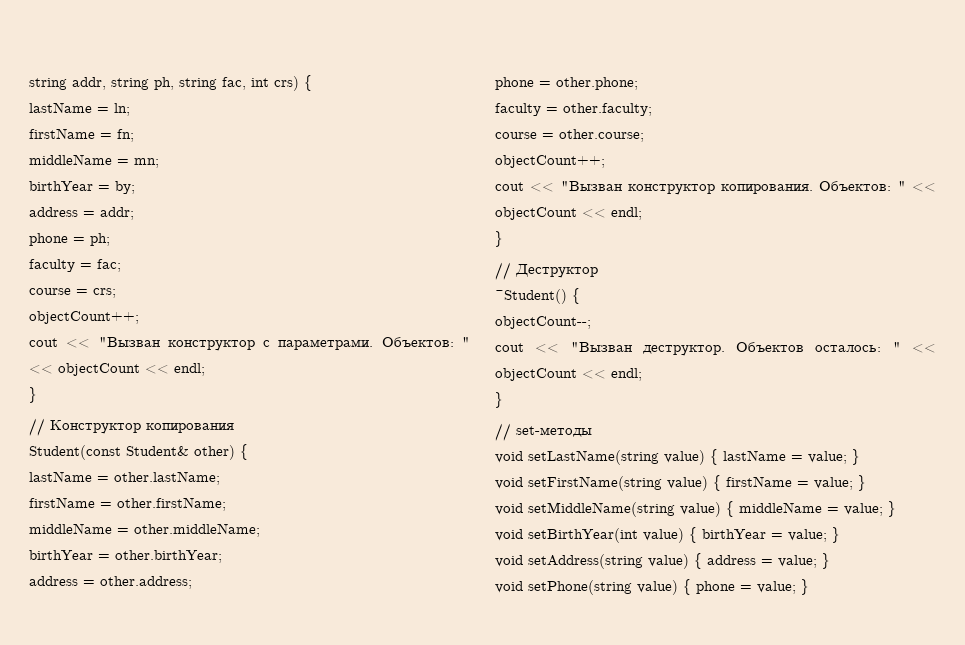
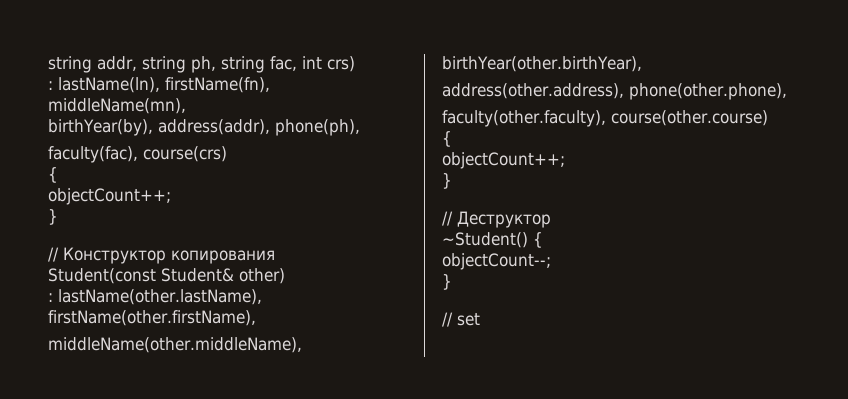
[304,75,312,91] [29,102,130,116] [29,128,134,142] [29,154,159,168] [29,181,135,194] [29,207,134,220] [29,233,110,246] [29,259,121,272] [29,288,116,298] [29,311,139,324] [29,337,470,351] [29,363,205,376] { // lastName = ln; // firstName = fn; // middleName = mn; // birthYear = by; // address = addr; // phone = ph; // faculty = fac; // course = crs; // objectCount++; // cout << "Вызван конструктор с параметрами. Объектов: " << objectCount << endl; -> [48,77,270,93] [48,98,186,114] [48,119,360,136] [48,146,227,163] [48,167,58,183] [48,188,171,205] // : lastName(ln), firstName(fn), middleName(mn), // birthYear(by), address(addr), phone(ph), // faculty(fac), course(crs) // { // objectCount++;
[240,444,248,460] [29,471,220,485] [29,497,226,511] [29,523,260,537] [29,550,222,563] [29,576,192,589] [495,77,638,90] [495,103,652,116] [495,129,644,142] [495,155,605,168] [495,181,936,195] [495,207,642,220] { // lastName = other.lastName; // firstName = other.firstName; // middleName = other.middleName; // birthYear = other.birthYear; // address = other.address; // phone = other.phone; // faculty = other.faculty; // course = other.course; // objectCount++; // cout << "Вызван конструктор копирования. Объектов: " << objectCount << endl; -> [48,289,262,305] [48,310,256,326] [48,337,302,353] [442,56,642,72] [442,83,787,100] [442,110,768,127] [442,131,452,147] [442,152,565,169] // : lastName(other.lastName), firstName(other.firstName), // middleName(other.middleName), birthYear(other.birthYear), // address(other.address), phone(other.phone), // faculty(other.faculty), course(other.course) // { // objectCount++;
[495,342,936,356] [495,368,642,381] [495,392,503,408] [495,423,592,441] [495,449,860,465] [495,475,866,491] [495,501,896,517] [495,527,840,543] [495,553,830,569] [495,579,809,595] cout << "Вызван деструктор. Объектов осталось: " << objectCount << endl; // } // // set-методы // void setLastName(string value) { lastName = value; } // void setFirstName(string value) { firstName = value; } // void setMiddleName(string value) { middleName = value; } // void setBirthYear(int value) { birthYear = value; } // void setAddress(string value) { address = value; } // void setPhone(string value) { phone = value; } -> [442,274,452,290] [442,312,480,327] } // // set

